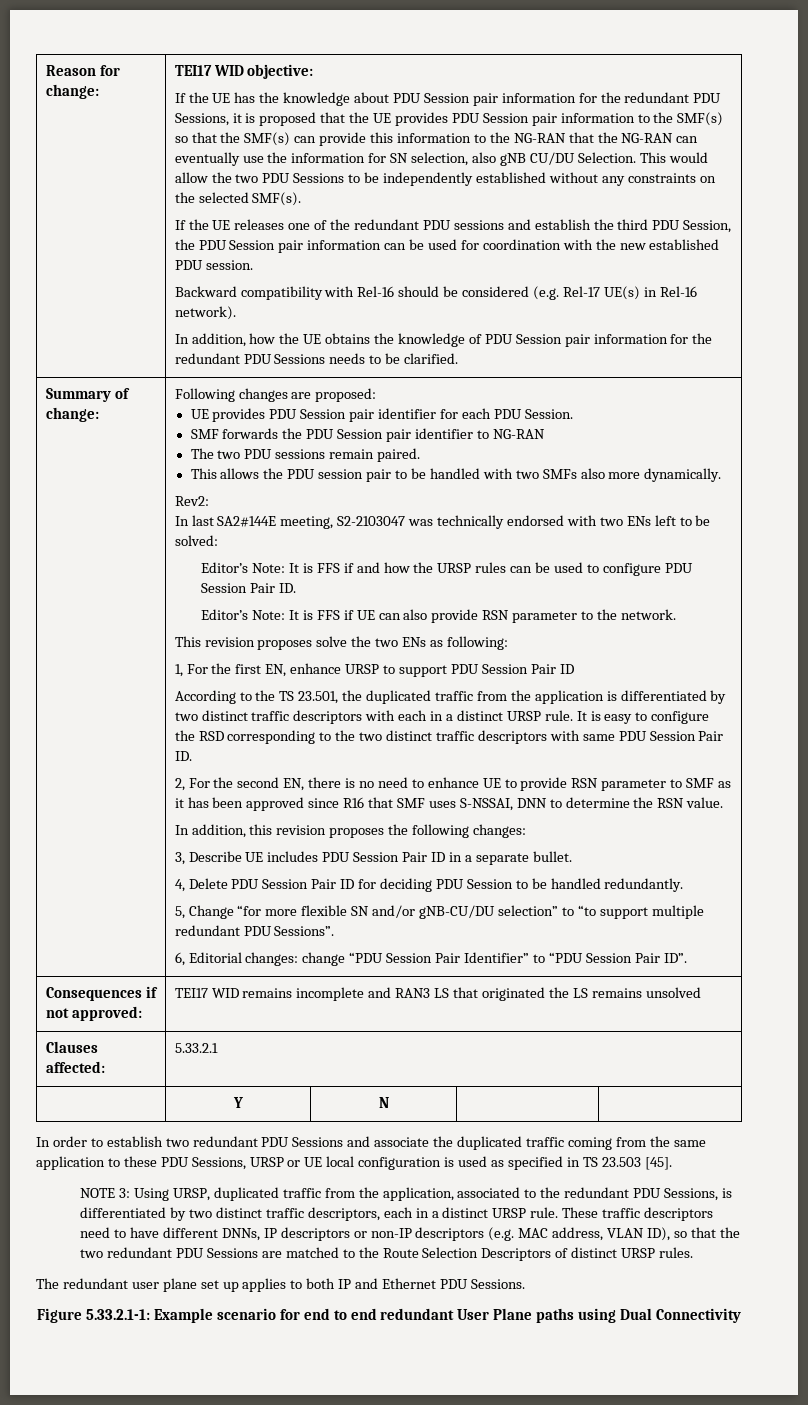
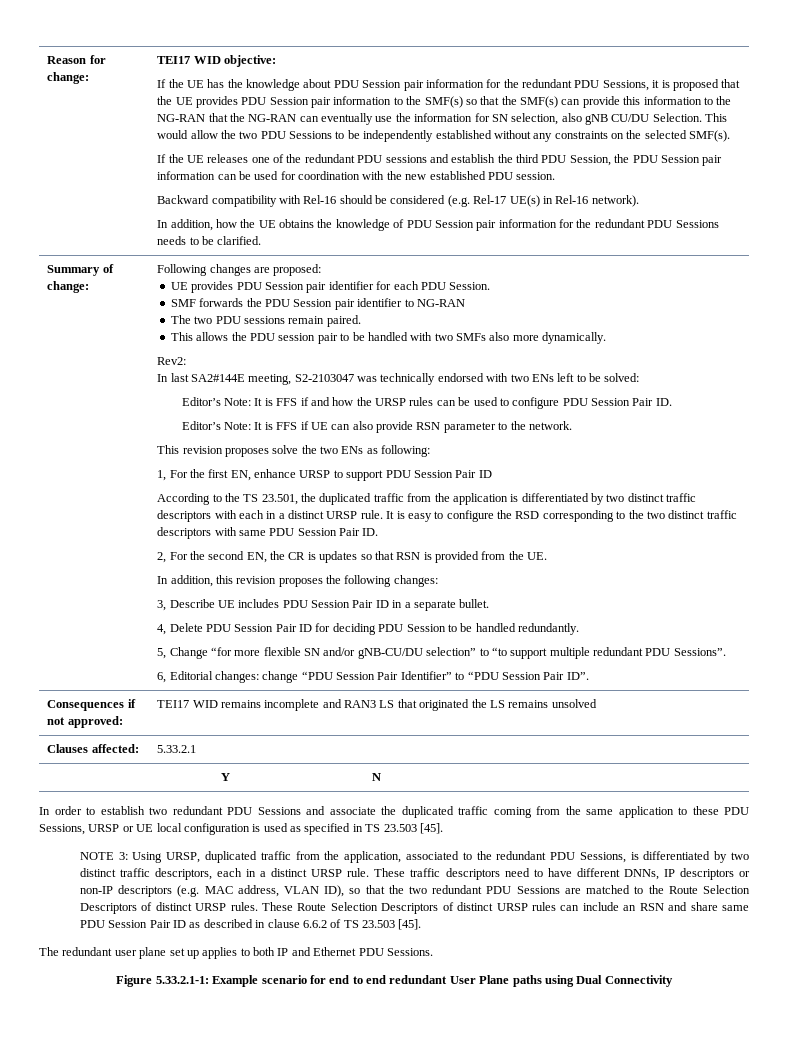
[308,777,732,791] [174,797,724,811] there is no need to enhance UE to provide RSN parameter to SMF as it has been approved since R16 that SMF uses S-NSSAI, DNN to determine the RSN value. -> [270,551,548,563] the CR is updates so that RSN is provided from the UE.
(694, 1252) none -> [262,902,749,914] [79,919,422,930] These Route Selection Descriptors of distinct URSP rules can include an RSN and share same PDU Session Pair ID as described in clause 6.6.2 of TS 23.503 [45].

